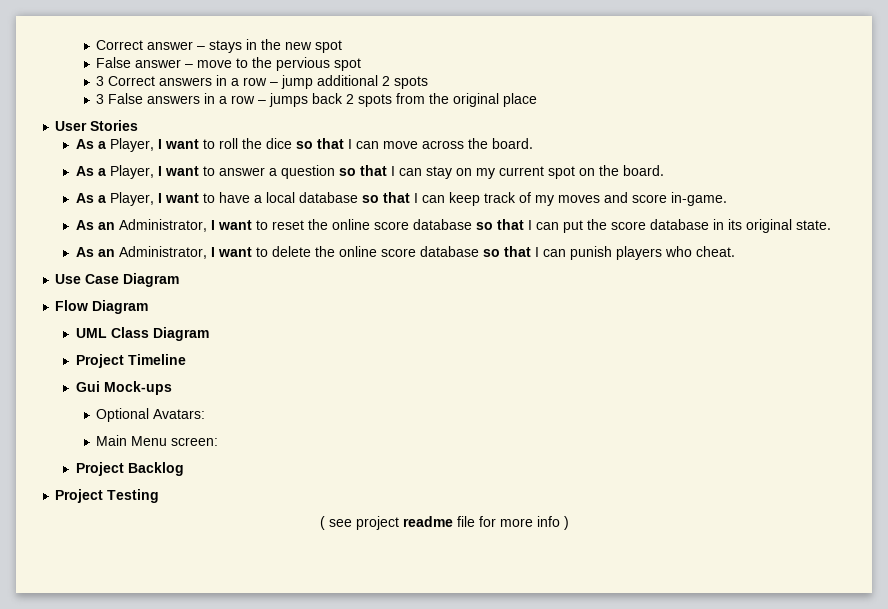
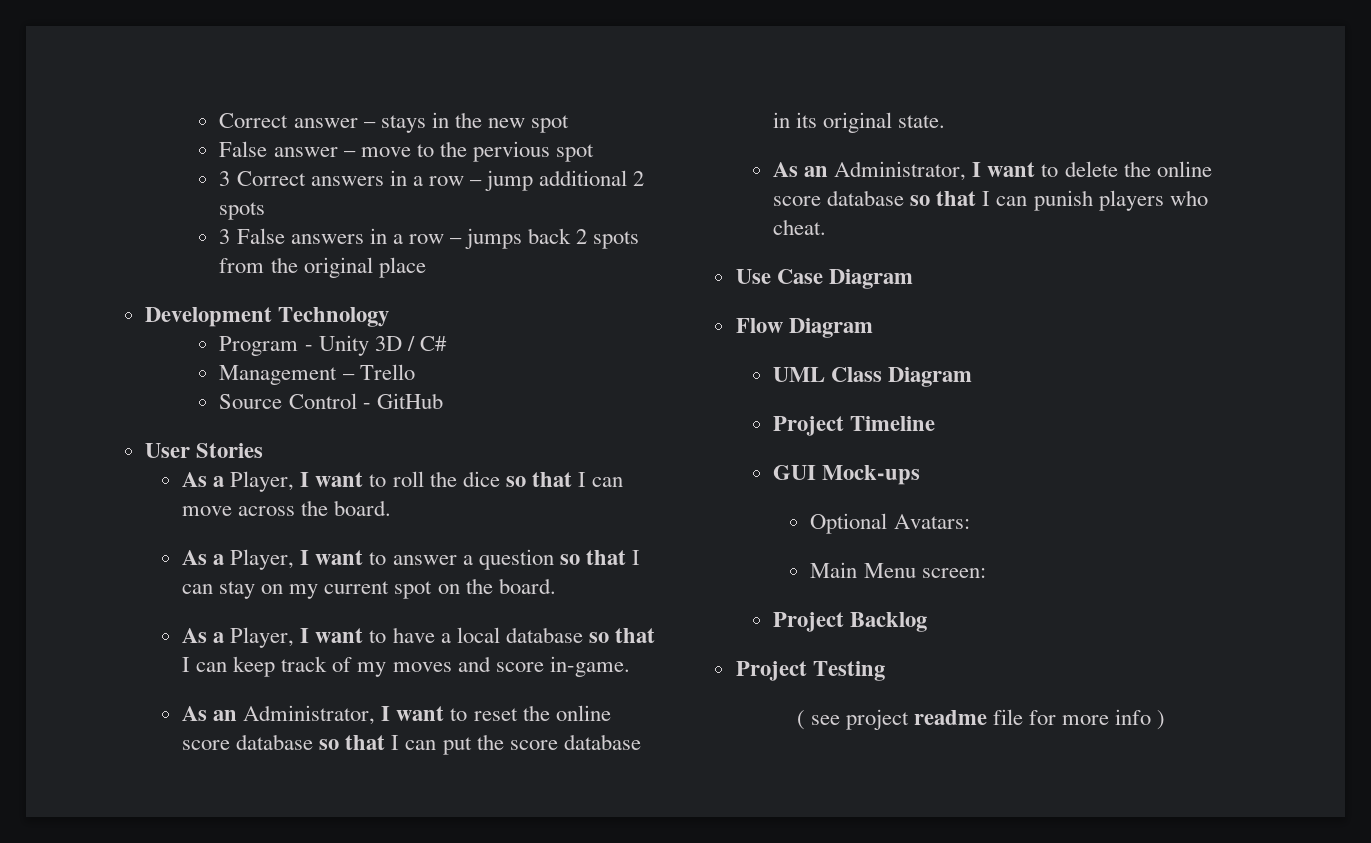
(538, 100) none -> [144,307,389,327] [219,335,447,356] [219,364,415,385] [219,393,443,409] // Development Technology // Program - Unity 3D / C# // Management – Trello // Source Control - GitHub
[75,381,100,392] Gui -> [773,465,817,480] GUI

